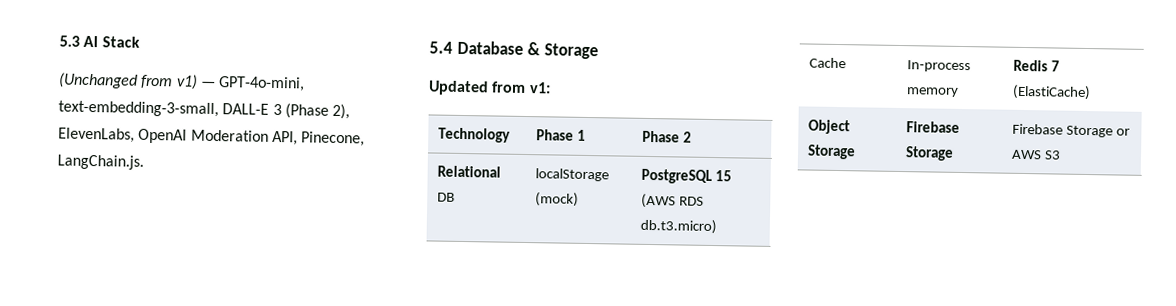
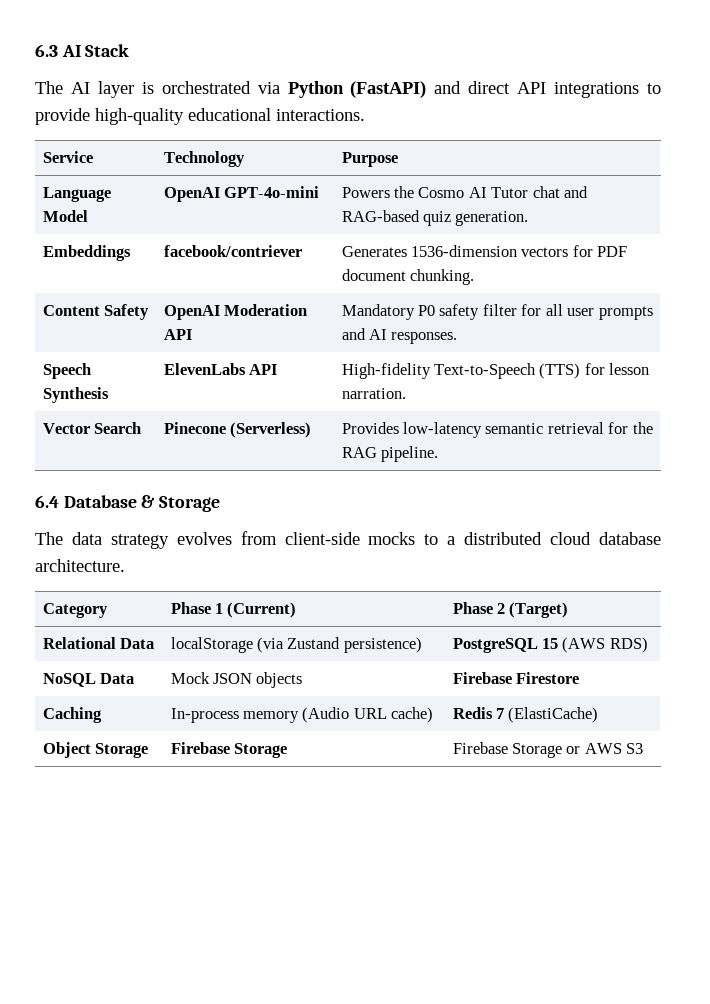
[59,35,80,47] 5.3 -> [35,44,58,57] 6.3
[58,72,306,92] [58,100,351,120] [58,127,366,147] [57,154,144,170] [429,40,599,60] [428,80,551,96] [438,127,512,143] (Unchanged from v1) — GPT-4o-mini, text-embedding-3-small, DALL-E 3 (Phase 2), ElevenLabs, OpenAI Moderation API, Pinecone, LangChain.js. // 5.4 Database & Storage // Updated from v1: // Technology -> [35,81,661,98] [35,108,365,125] [42,151,93,163] [163,151,245,167] [341,152,398,167] [42,187,111,202] [42,210,88,222] [163,186,319,202] [341,186,589,198] [341,210,529,226] [42,245,131,261] [163,245,302,257] [341,245,628,257] [341,269,474,285] [42,304,149,320] [163,304,307,320] [163,329,192,340] [341,304,653,320] [341,328,458,344] [42,363,91,379] [42,387,109,403] [163,363,277,375] [341,363,650,379] [341,388,406,399] [42,422,141,434] [163,422,311,438] [341,422,653,438] [341,446,438,462] [35,495,221,512] [35,531,661,549] [35,559,125,572] [42,603,108,618] The AI layer is orchestrated via Python (FastAPI) and direct API integrations to provide high-quality educational interactions. // Service | Technology | Purpose // Language Model | OpenAI GPT-4o-mini | Powers the Cosmo AI Tutor chat and RAG-based quiz generation. // Embeddings | facebook/contriever | Generates 1536-dimension vectors for PDF document chunking. // Content Safety | OpenAI Moderation API | Mandatory P0 safety filter for all user prompts and AI responses. // Speech Synthesis | ElevenLabs API | High-fidelity Text-to-Speech (TTS) for lesson narration. // Vector Search | Pinecone (Serverless) | Provides low-latency semantic retrieval for the RAG pipeline. // 6.4 Database & Storage // The data strategy evolves from client-side mocks to a distributed cloud database architecture. // Category
(587, 135) none -> [227,602,297,618] (Current)
(693, 137) none -> [509,602,569,618] (Target)
[437,192,456,202] DB -> [119,638,154,649] Data
[535,192,580,207] (mock) -> [256,637,422,653] (via Zustand persistence)
[679,196,705,206] [640,218,718,235] [809,57,847,69] RDS db.t3.micro) // Cache -> [609,637,648,653] [42,673,134,687] [170,672,303,688] [452,672,579,684] [42,707,102,723] RDS) // NoSQL Data | Mock JSON objects | Firebase Firestore // Caching
(960, 92) none -> [302,707,434,723] (Audio URL cache)

